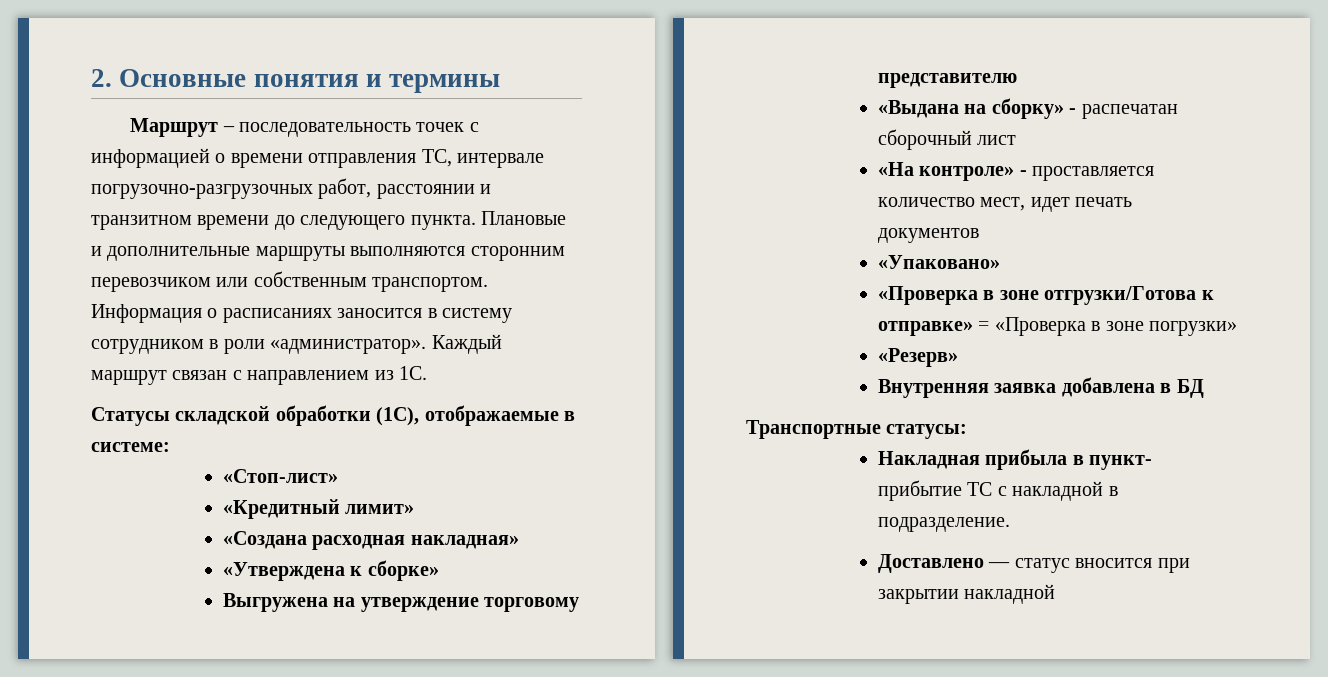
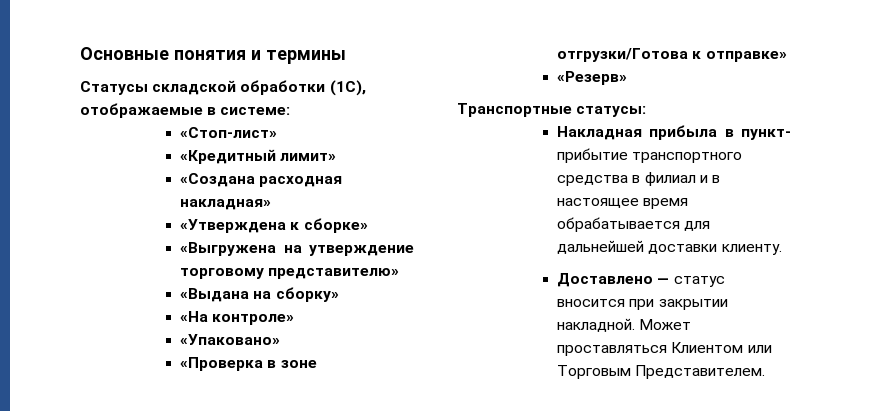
[91,69,112,87] 2. -> (80, 53) none
[130,118,479,137] [91,148,544,168] [91,178,492,199] [91,211,566,230] [91,246,565,261] [91,271,489,292] [91,304,512,323] [91,334,502,354] [91,366,427,385] // Маршрут – последовательность точек с информацией о времени отправления ТС, интервале погрузочно-разгрузочных работ, расстоянии и транзитном времени до следующего пункта. Плановые и дополнительные маршруты выполняются сторонним перевозчиком или собственным транспортом. Информация о расписаниях заносится в систему сотрудником в роли «администратор». Каждый маршрут связан с направлением из 1С. -> (346, 57) none
[222,593,328,612] Выгружена -> [180,242,277,256] «Выгружена
[877,73,1017,88] представителю -> [268,268,400,279] представителю»
[1069,104,1178,119] [877,129,1017,150] [877,162,1155,181] [877,197,1133,212] [877,228,979,243] - распечатан сборочный лист // «На контроле» - проставляется количество мест, идет печать документов -> [180,311,295,325] // «На контроле»
[978,317,1237,336] [877,348,958,367] [877,377,1204,398] = «Проверка в зоне погрузки» // «Резерв» // Внутренняя заявка добавлена в БД -> [557,71,628,85] // «Резерв»
[967,481,1118,501] [877,517,1010,532] ТС с накладной в подразделение. -> [632,152,743,163] [557,172,720,186] [557,198,689,209] [557,217,711,232] [557,240,782,255] транспортного средства в филиал и в настоящее время обрабатывается для дальнейшей доставки клиенту.
[964,584,1056,604] накладной -> [557,318,692,332] [557,342,772,356] [557,365,766,379] накладной. Может проставляться Клиентом или Торговым Представителем.

